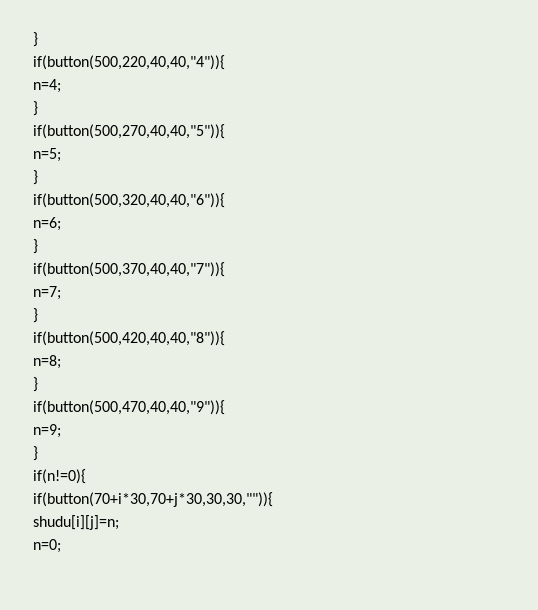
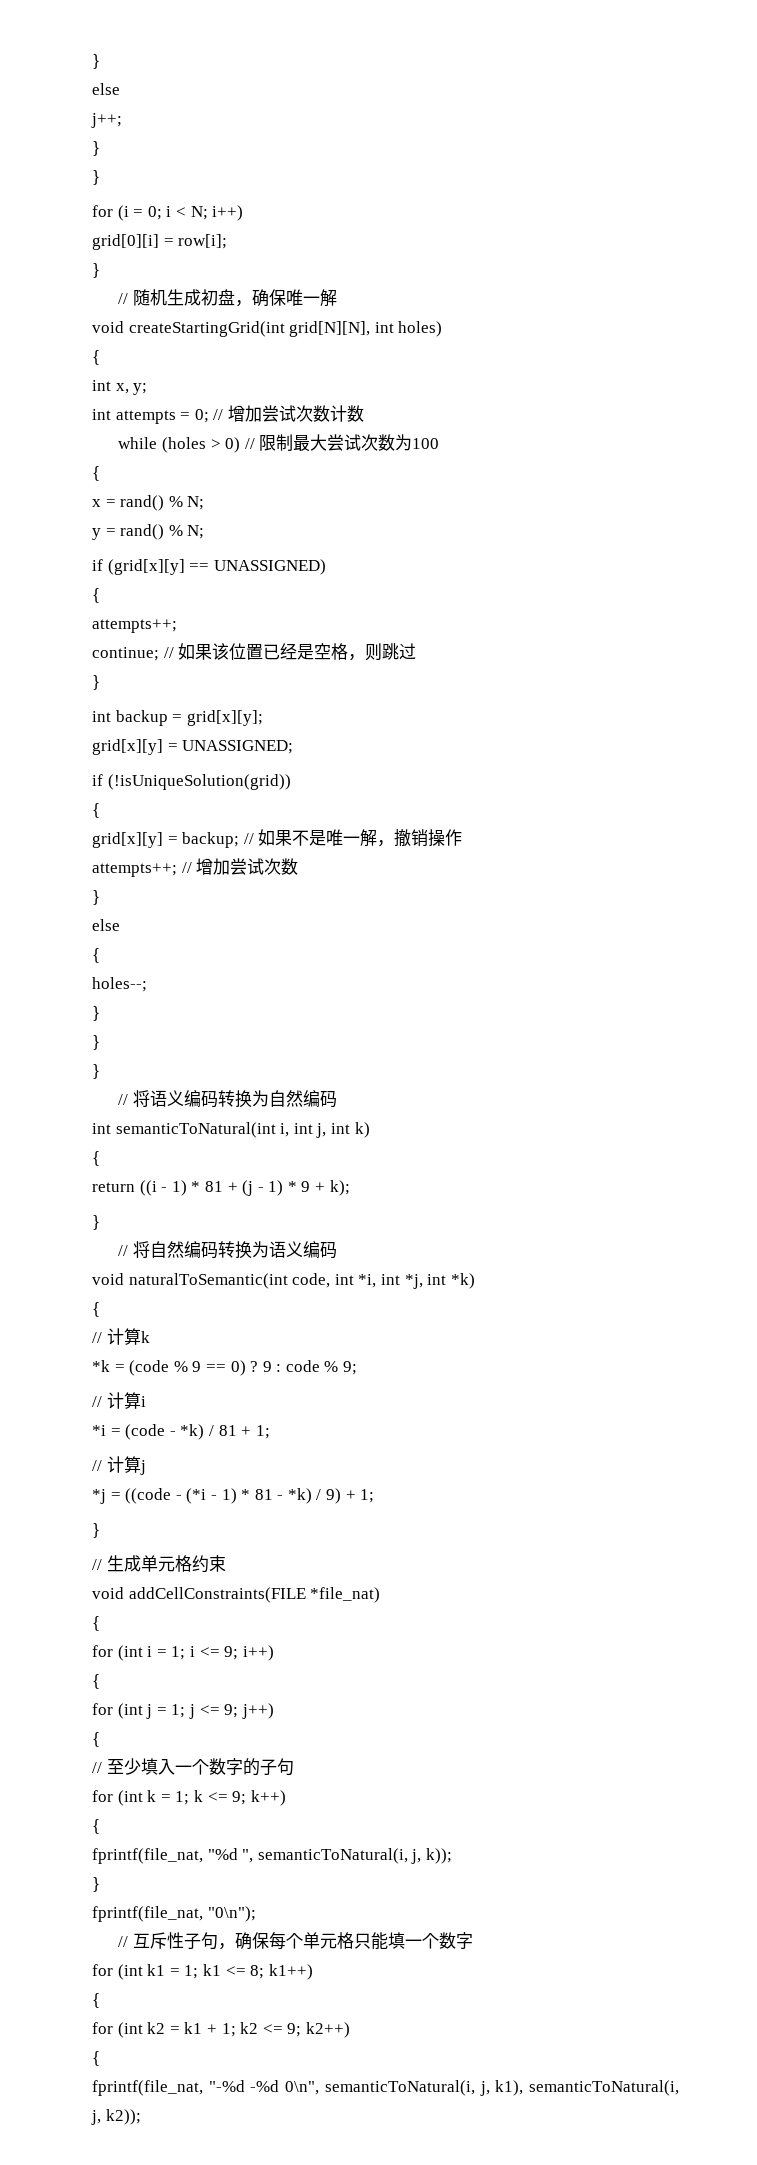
[33,32,38,47] [33,55,225,70] [33,79,61,93] [33,101,38,116] [33,124,225,139] [33,148,61,162] [33,170,38,185] [33,193,225,208] [33,217,61,231] [33,239,38,254] [33,262,225,277] [33,286,61,300] [33,308,38,323] [33,331,225,346] [33,355,61,369] [33,377,38,392] [33,400,225,415] [33,424,61,438] [33,446,38,461] [33,469,86,484] [33,492,273,507] [33,515,119,530] [33,539,61,553] } // if(button(500,220,40,40,"4")){ // n=4; // } // if(button(500,270,40,40,"5")){ // n=5; // } // if(button(500,320,40,40,"6")){ // n=6; // } // if(button(500,370,40,40,"7")){ // n=7; // } // if(button(500,420,40,40,"8")){ // n=8; // } // if(button(500,470,40,40,"9")){ // n=9; // } // if(n!=0){ // if(button(70+i*30,70+j*30,30,30,"")){ // shudu[i][j]=n; // n=0; -> [92,54,100,69] [92,83,120,95] [91,113,122,128] [92,141,100,156] [92,170,100,185] [92,205,244,221] [92,234,228,250] [92,263,100,278] [118,289,338,307] [92,321,443,337] [92,350,100,365] [92,380,148,395] [92,405,364,424] [118,434,440,453] [92,466,100,481] [92,495,205,511] [92,524,205,540] [92,559,326,575] [92,588,100,603] [92,619,177,633] [92,643,417,661] [92,675,100,690] [92,710,263,726] [92,739,294,755] [92,774,291,790] [92,803,100,818] [92,829,463,848] [92,858,299,877] [92,890,100,905] [92,919,120,931] [92,948,100,963] [92,977,147,992] [92,1006,100,1021] [92,1035,100,1050] [92,1064,100,1079] [118,1090,338,1108] [92,1122,370,1138] [92,1151,100,1166] [92,1180,350,1196] [92,1215,100,1230] [118,1241,338,1259] [92,1273,475,1289] [92,1302,100,1317] [92,1328,150,1345] [92,1360,358,1376] [92,1392,146,1409] [92,1424,270,1440] [92,1456,146,1475] [92,1488,375,1504] [92,1523,100,1538] [92,1555,226,1573] [92,1587,381,1603] [92,1616,100,1631] [92,1645,274,1661] [92,1674,100,1689] [92,1703,274,1719] [92,1732,100,1747] [92,1758,294,1776] [92,1790,286,1806] [92,1819,100,1834] [92,1848,452,1864] [92,1877,100,1892] [92,1906,256,1922] [118,1932,474,1950] [92,1964,313,1980] [92,1993,100,2008] [92,2022,350,2038] [92,2051,100,2066] [92,2080,679,2096] [91,2109,141,2125] } // else // j++; // } // } // for (i = 0; i < N; i++) // grid[0][i] = row[i]; // } // // 随机生成初盘，确保唯一解 // void createStartingGrid(int grid[N][N], int holes) // { // int x, y; // int attempts = 0; // 增加尝试次数计数 // while (holes > 0) // 限制最大尝试次数为100 // { // x = rand() % N; // y = rand() % N; // if (grid[x][y] == UNASSIGNED) // { // attempts++; // continue; // 如果该位置已经是空格，则跳过 // } // int backup = grid[x][y]; // grid[x][y] = UNASSIGNED; // if (!isUniqueSolution(grid)) // { // grid[x][y] = backup; // 如果不是唯一解，撤销操作 // attempts++; // 增加尝试次数 // } // else // { // holes--; // } // } // } // // 将语义编码转换为自然编码 // int semanticToNatural(int i, int j, int k) // { // return ((i - 1) * 81 + (j - 1) * 9 + k); // } // // 将自然编码转换为语义编码 // void naturalToSemantic(int code, int *i, int *j, int *k) // { // // 计算k // *k = (code % 9 == 0) ? 9 : code % 9; // // 计算i // *i = (code - *k) / 81 + 1; // // 计算j // *j = ((code - (*i - 1) * 81 - *k) / 9) + 1; // } // // 生成单元格约束 // void addCellConstraints(FILE *file_nat) // { // for (int i = 1; i <= 9; i++) // { // for (int j = 1; j <= 9; j++) // { // // 至少填入一个数字的子句 // for (int k = 1; k <= 9; k++) // { // fprintf(file_nat, "%d ", semanticToNatural(i, j, k)); // } // fprintf(file_nat, "0\n"); // // 互斥性子句，确保每个单元格只能填一个数字 // for (int k1 = 1; k1 <= 8; k1++) // { // for (int k2 = k1 + 1; k2 <= 9; k2++) // { // fprintf(file_nat, "-%d -%d 0\n", semanticToNatural(i, j, k1), semanticToNatural(i, j, k2));

